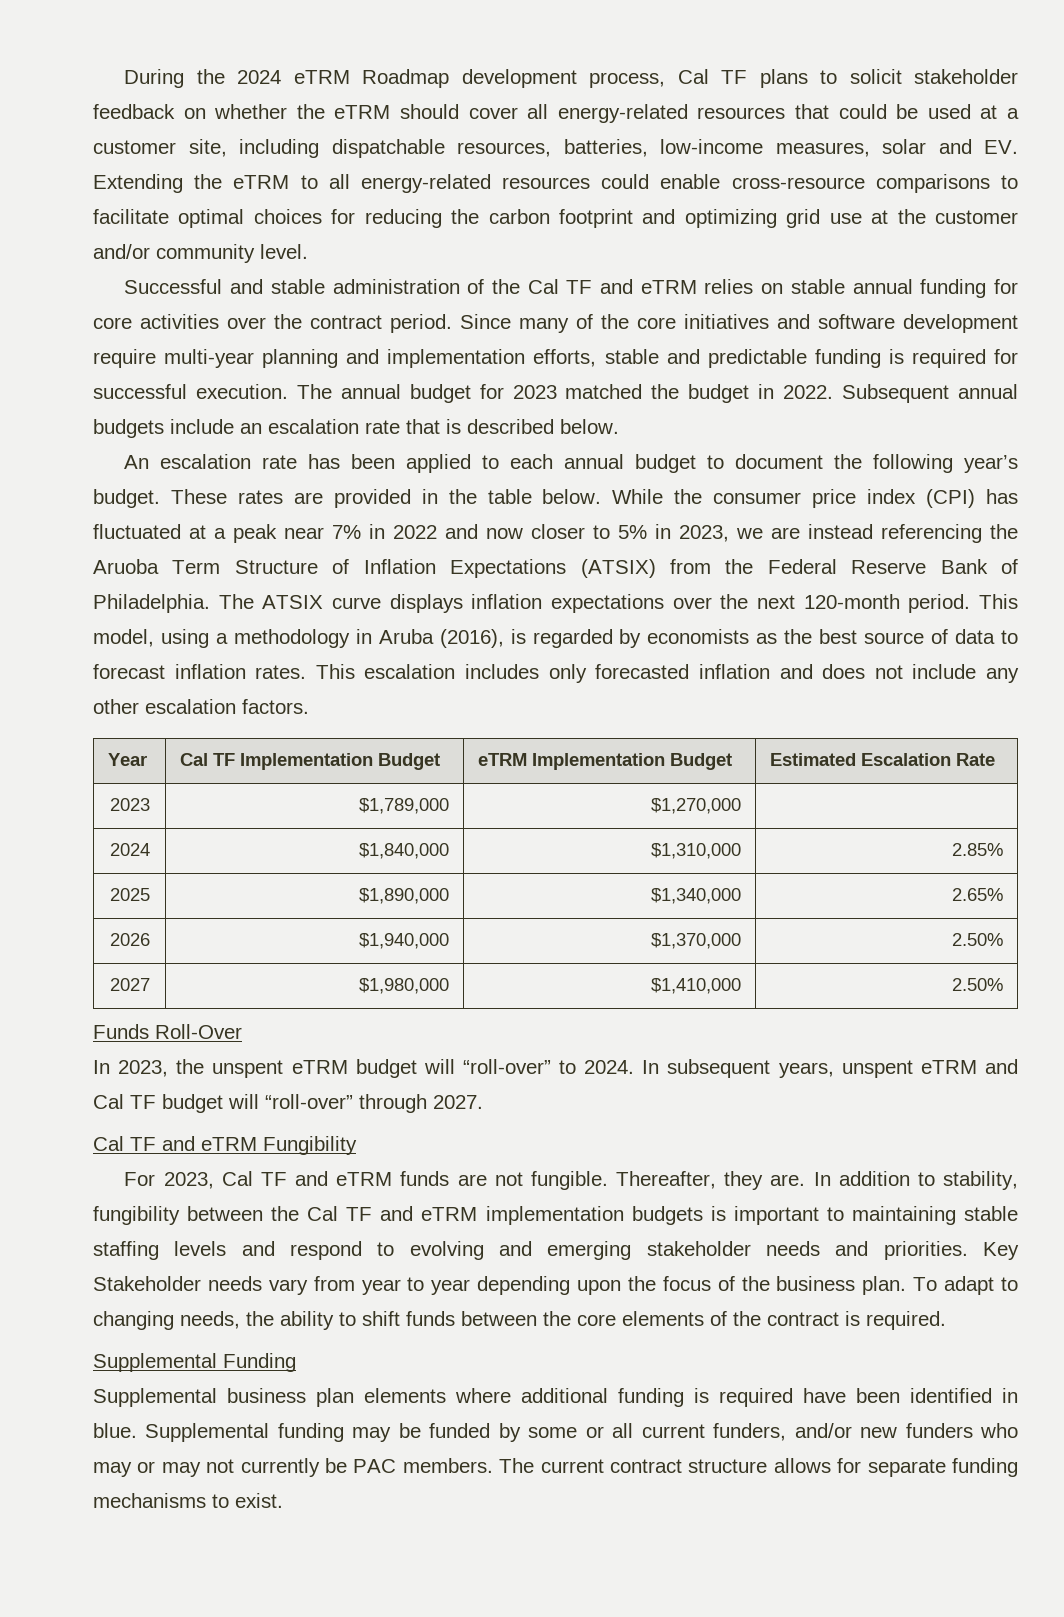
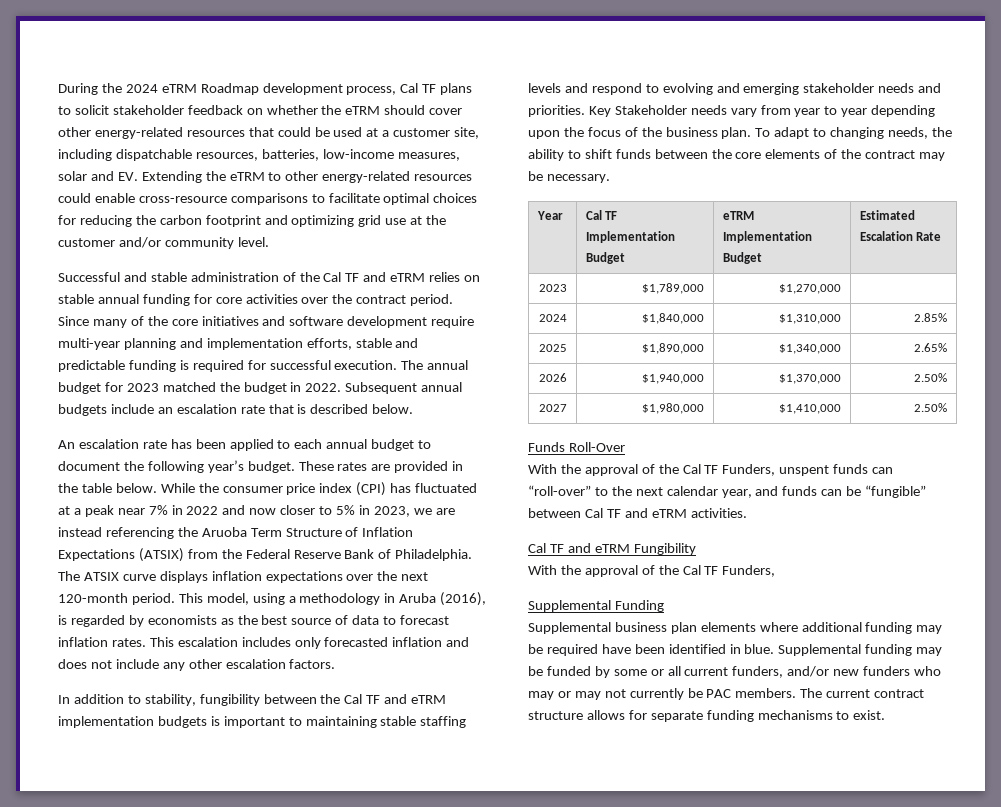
[527,104,549,119] all -> [58,127,91,137] other
[328,174,350,189] all -> [285,171,319,181] other
[108,753,148,766] [180,753,441,770] [478,753,733,770] [770,753,996,766] [109,798,150,811] [358,798,449,814] [650,798,741,814] [109,843,150,856] [358,843,449,859] [650,843,741,859] [951,843,1003,856] [109,888,150,901] [358,888,449,904] [650,888,741,904] [951,888,1003,901] [109,933,150,946] [358,933,449,949] [650,933,741,949] [951,933,1003,946] [109,978,150,991] [358,978,449,994] [650,978,741,994] [951,978,1003,991] [93,1024,242,1039] [93,1059,1018,1078] [93,1094,483,1113] [93,1136,357,1155] [124,1171,806,1190] // Year | Cal TF Implementation Budget | eTRM Implementation Budget | Estimated Escalation Rate // 2023 | $1,789,000 | $1,270,000 | // 2024 | $1,840,000 | $1,310,000 | 2.85% // 2025 | $1,890,000 | $1,340,000 | 2.65% // 2026 | $1,940,000 | $1,370,000 | 2.50% // 2027 | $1,980,000 | $1,410,000 | 2.50% // Funds Roll-Over // In 2023, the unspent eTRM budget will “roll-over” to 2024. In subsequent years, unspent eTRM and Cal TF budget will “roll-over” through 2027. // Cal TF and eTRM Fungibility // For 2023, Cal TF and eTRM funds are not fungible. Thereafter, they are. -> (336, 664) //
[845,1311,946,1330] is required. -> [919,152,946,161] [528,171,610,183] [536,211,563,220] [585,210,618,220] [585,231,675,243] [585,252,625,264] [722,211,754,220] [722,231,812,243] [722,252,762,264] [859,210,915,220] [859,231,942,241] [538,284,567,292] [642,283,705,294] [779,284,842,294] [538,314,567,322] [642,313,705,324] [779,314,842,324] [914,313,948,322] [538,344,567,352] [642,343,705,354] [779,344,842,354] [914,343,948,352] [538,373,567,382] [642,374,705,384] [779,374,842,384] [914,373,948,382] [538,404,567,412] [642,403,705,414] [779,404,842,414] [914,403,948,412] [528,442,625,452] [528,464,894,476] [528,485,927,498] [528,508,747,518] [528,543,696,555] [528,565,776,577] may be necessary. // Year | Cal TF Implementation Budget | eTRM Implementation Budget | Estimated Escalation Rate // 2023 | $1,789,000 | $1,270,000 | // 2024 | $1,840,000 | $1,310,000 | 2.85% // 2025 | $1,890,000 | $1,340,000 | 2.65% // 2026 | $1,940,000 | $1,370,000 | 2.50% // 2027 | $1,980,000 | $1,410,000 | 2.50% // Funds Roll-Over // With the approval of the Cal TF Funders, unspent funds can “roll-over” to the next calendar year, and funds can be “fungible” between Cal TF and eTRM activities. // Cal TF and eTRM Fungibility // With the approval of the Cal TF Funders,
[694,1388,709,1403] is -> [916,625,943,634] [528,644,543,654] may be

